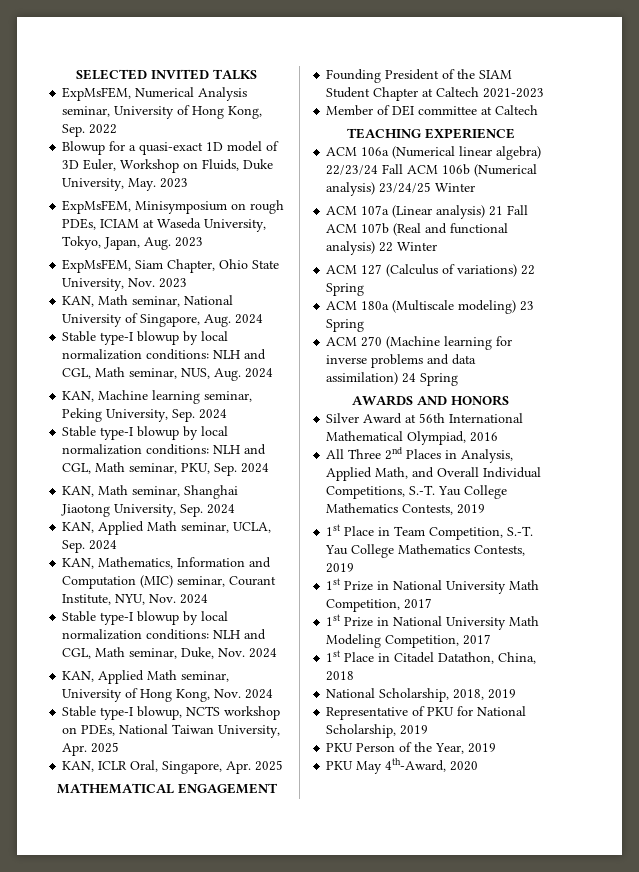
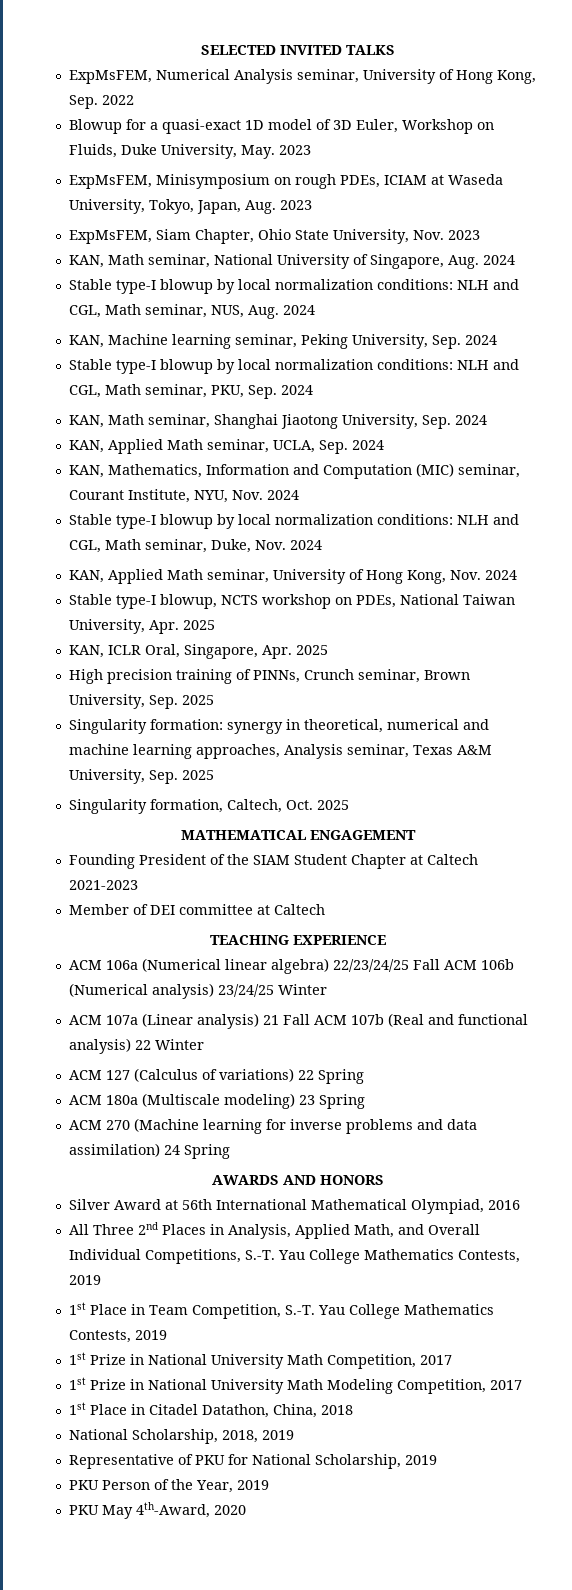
(284, 765) none -> [68,669,470,684] [68,694,214,709] [68,719,489,734] [68,744,492,759] [68,769,214,784] [68,799,349,814] // High precision training of PINNs, Crunch seminar, Brown University, Sep. 2025 // Singularity formation: synergy in theoretical, numerical and machine learning approaches, Analysis seminar, Texas A&M University, Sep. 2025 // Singularity formation, Caltech, Oct. 2025
[326,165,379,175] 22/23/24 -> [332,959,409,972] 22/23/24/25

